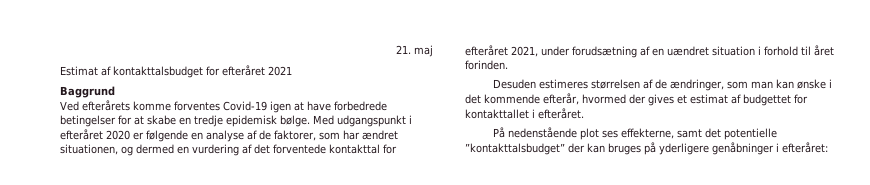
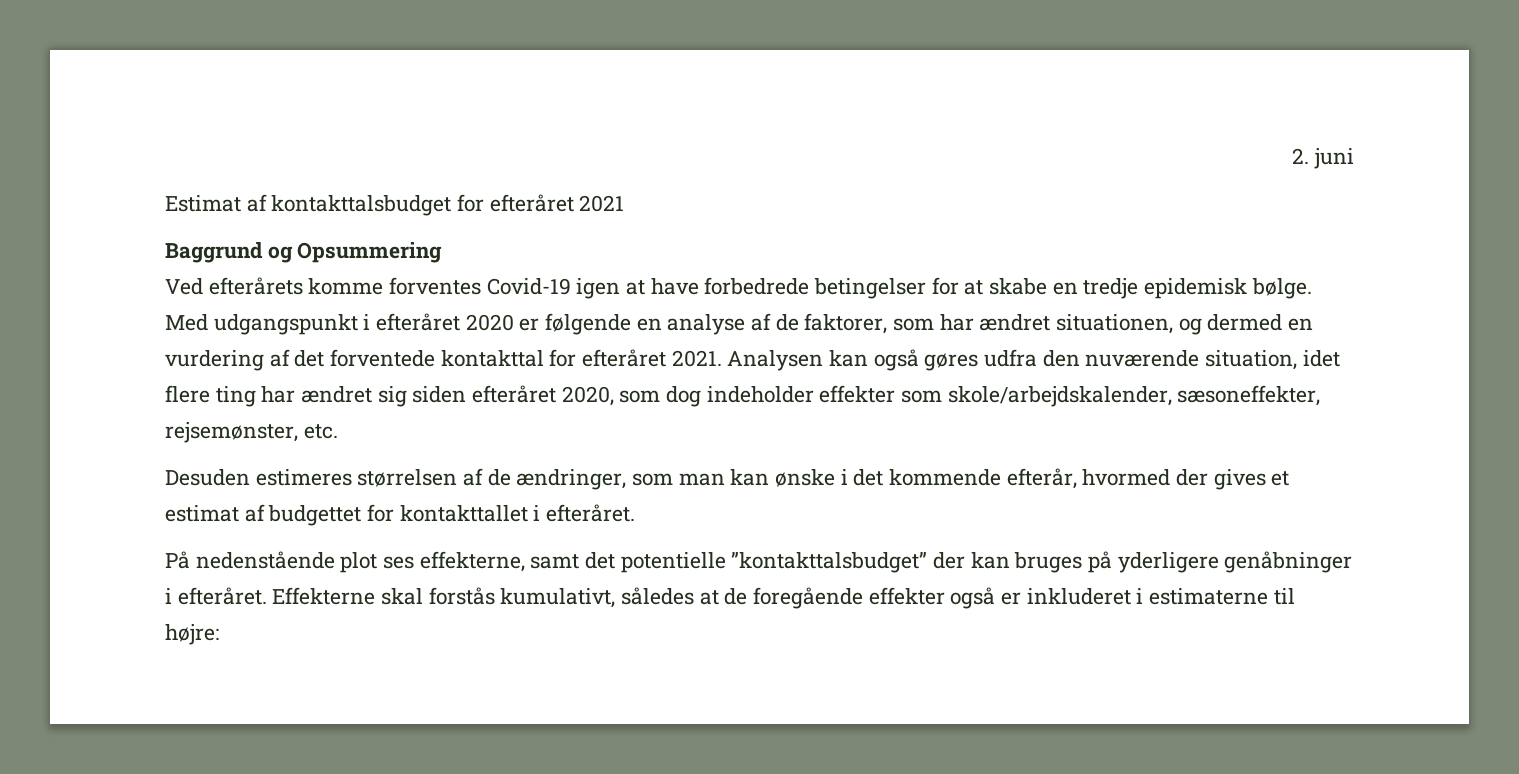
[396,45,433,57] 21. maj -> [1292,148,1354,169] 2. juni
(115, 92) none -> [267,242,443,263] og Opsummering
[511,45,834,58] [465,60,508,70] 2021, under forudsætning af en uændret situation i forhold til året forinden. -> [671,349,1340,371] [165,385,1321,407] [165,422,338,443] 2021. Analysen kan også gøres udfra den nuværende situation, idet flere ting har ændret sig siden efteråret 2020, som dog indeholder effekter som skole/arbejdskalender, sæsoneffekter, rejsemønster, etc.
[782,142,828,153] efteråret: -> [177,587,1295,609] [165,624,219,645] efteråret. Effekterne skal forstås kumulativt, således at de foregående effekter også er inkluderet i estimaterne til højre:

